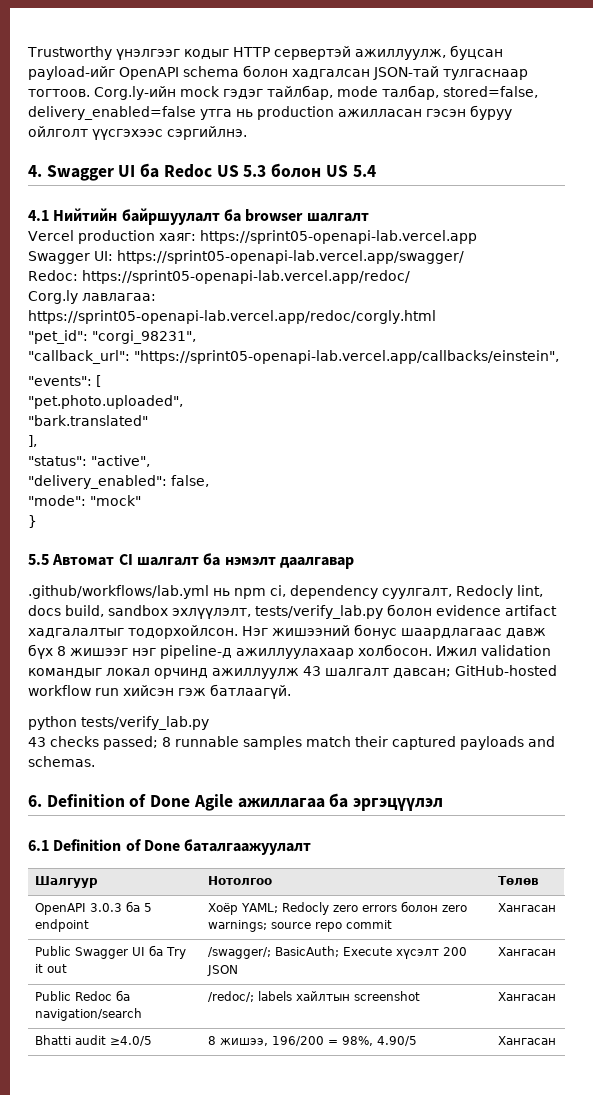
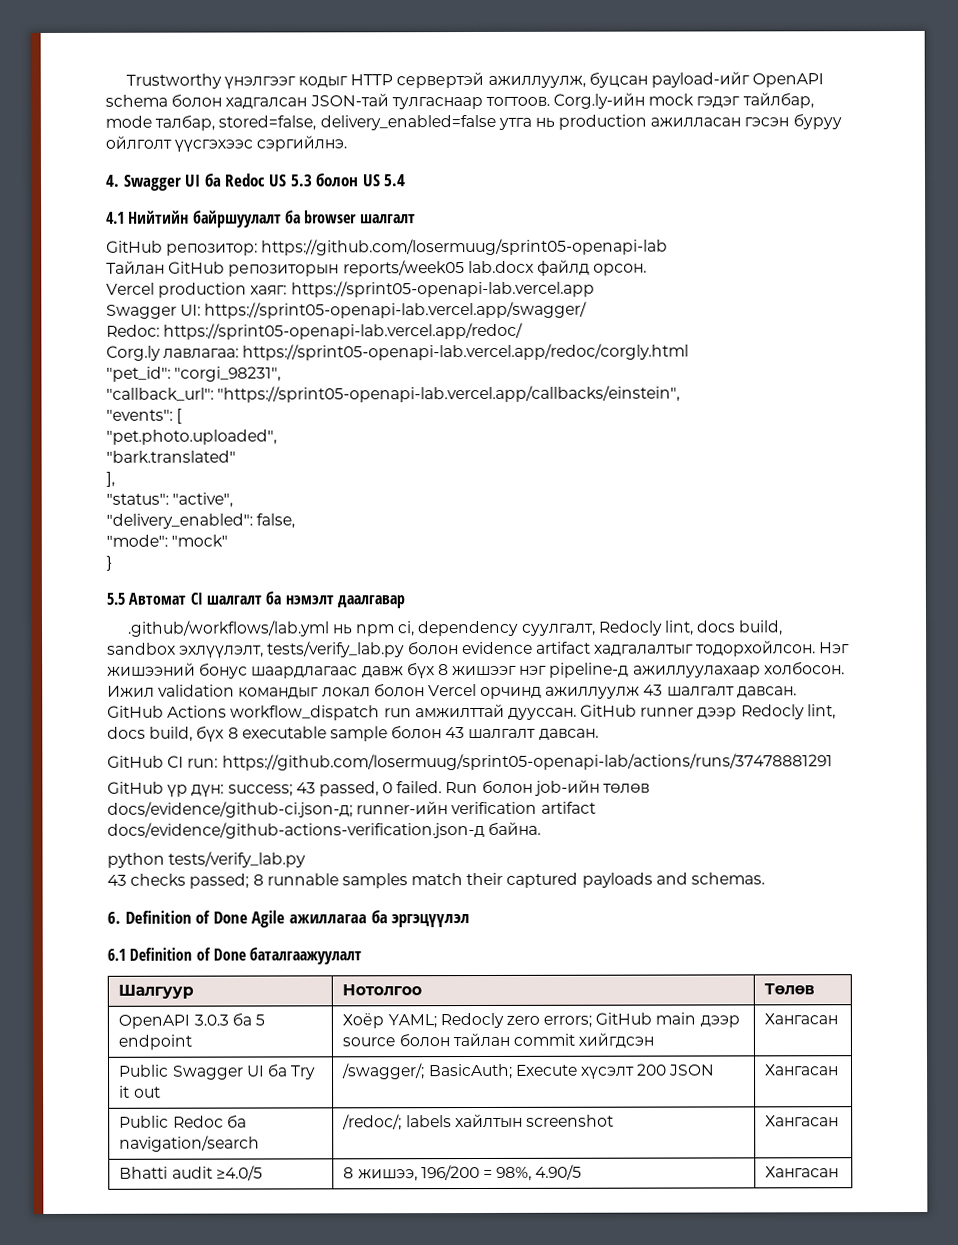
(369, 217) none -> [106,238,669,256] [106,259,648,277] // GitHub репозитор: https://github.com/losermuug/sprint05-openapi-lab // Тайлан GitHub репозиторын reports/week05 lab.docx файлд орсон.
(150, 672) none -> [373,683,477,697] болон Vercel
[393,665,557,678] [28,684,291,699] давсан; GitHub-hosted workflow run хийсэн гэж батлаагүй. -> [736,686,797,698] [107,703,836,721] [107,725,599,742] [107,753,833,771] [107,779,651,797] [107,801,596,818] [107,821,542,839] давсан. GitHub Actions workflow_dispatch run амжилттай дууссан. GitHub runner дээр Redocly lint, docs build, бүх 8 executable sample болон 43 шалгалт давсан. // GitHub CI run: https://github.com/losermuug/sprint05-openapi-lab/actions/runs/37478881291 // GitHub үр дүн: success; 43 passed, 0 failed. Run болон job-ийн төлөв docs/evidence/github-ci.json-д; runner-ийн verification artifact docs/evidence/github-actions-verification.json-д байна.
[361,901,467,912] [207,920,342,932] errors болон zero warnings; source repo -> [543,1012,740,1028] [342,1032,510,1047] errors; GitHub main дээр source болон тайлан
(392, 924) none -> [578,1032,655,1048] хийгдсэн

